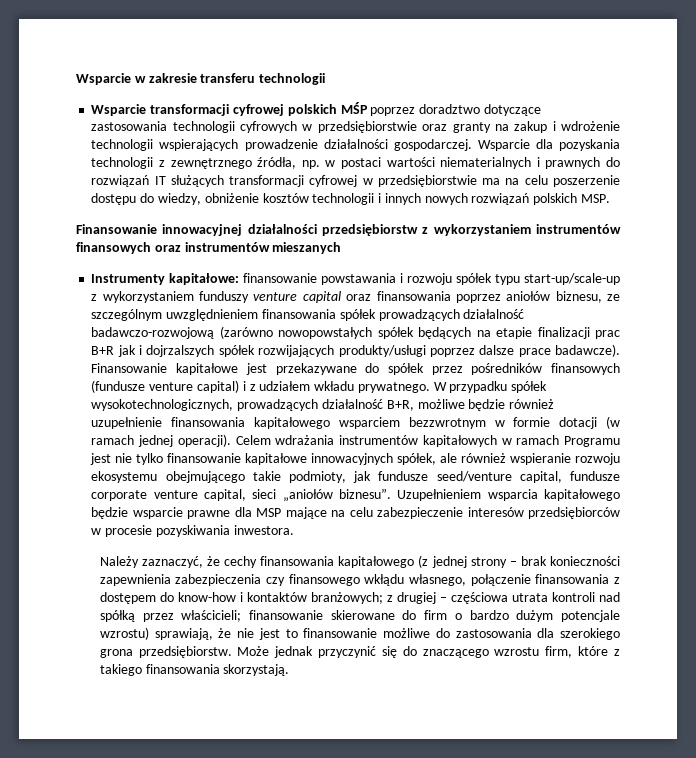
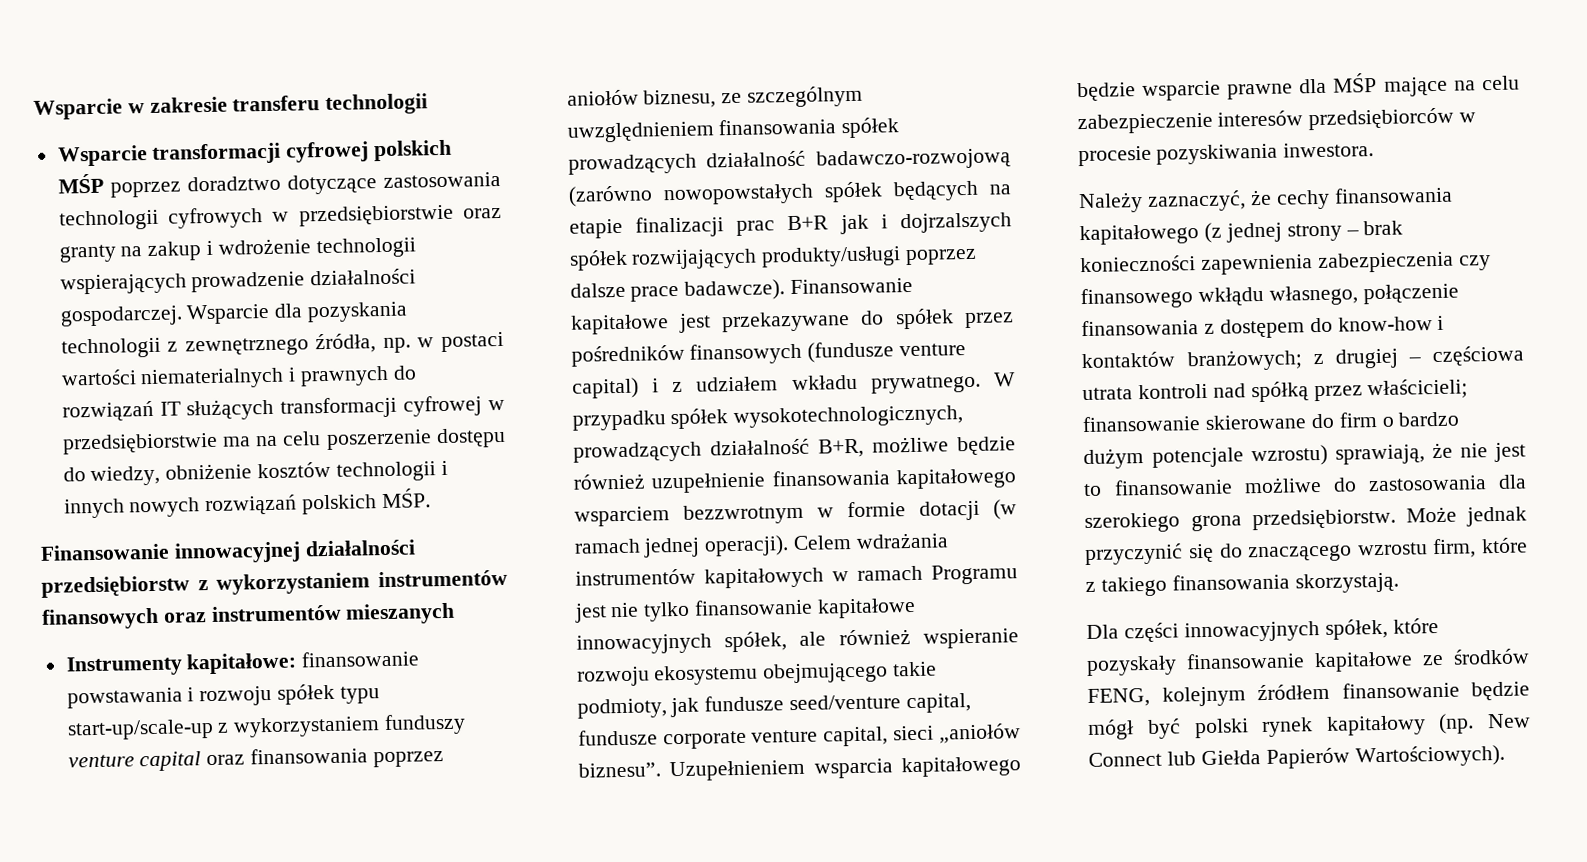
[580,194,610,203] MSP. -> [380,488,431,509] MŚP.
[256,508,282,517] MSP -> [1332,72,1378,93] MŚP
(290, 670) none -> [1086,617,1439,643] [1086,648,1530,677] [1087,681,1530,708] [1087,713,1531,741] [1088,744,1505,769] // Dla części innowacyjnych spółek, które pozyskały finansowanie kapitałowe ze środków FENG, kolejnym źródłem finansowanie będzie mógł być polski rynek kapitałowy (np. New Connect lub Giełda Papierów Wartościowych).

